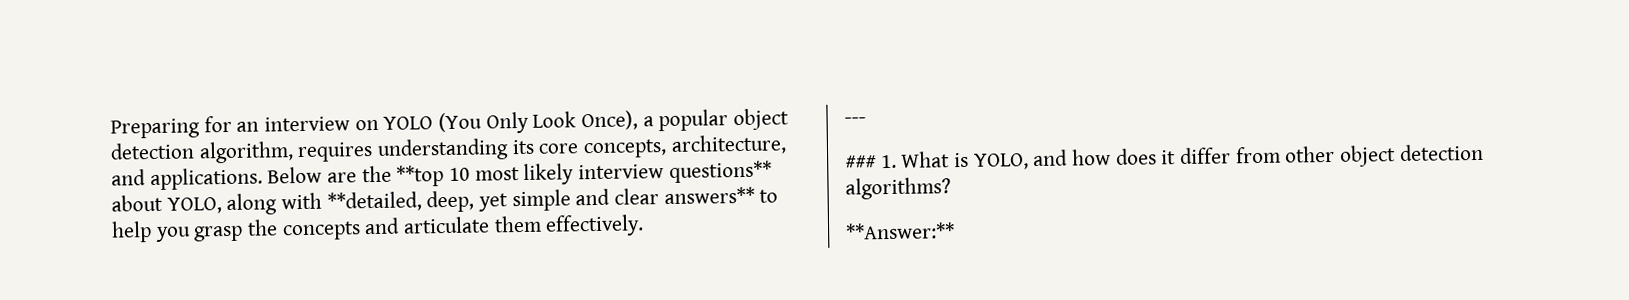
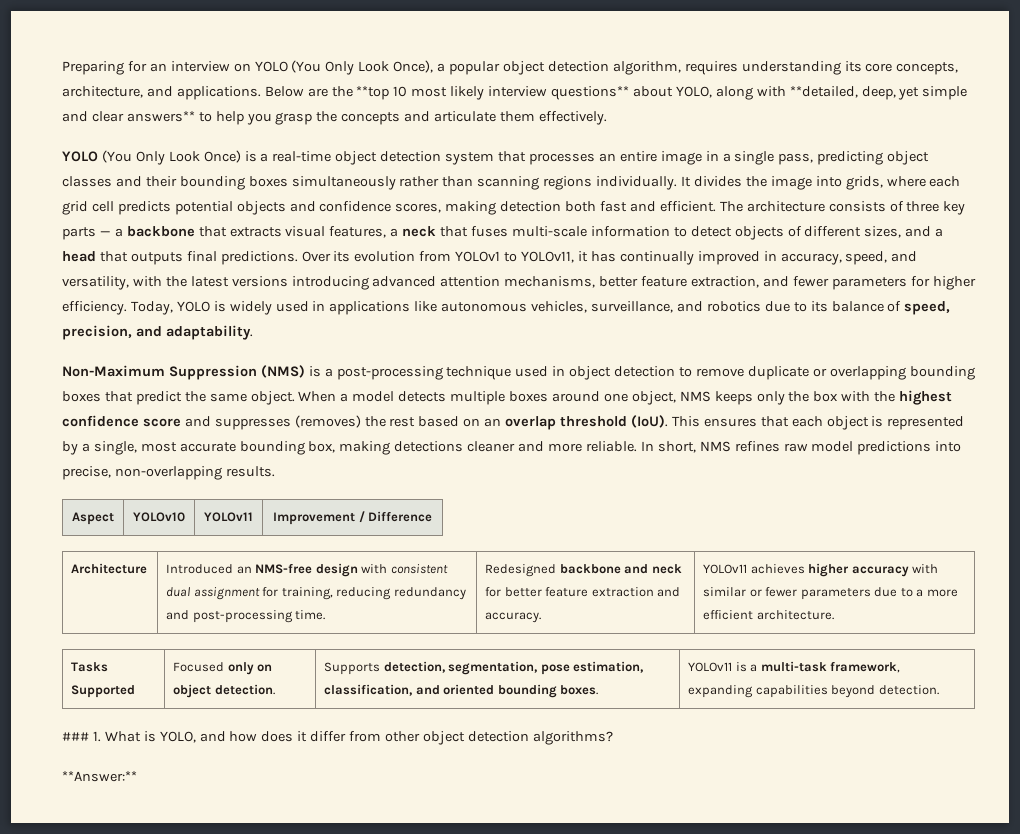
[844,117,866,124] --- -> [62,150,930,165] [62,176,961,190] [62,201,966,215] [62,226,944,240] [62,251,918,265] [62,276,976,290] [62,301,951,315] [62,325,253,340] [62,365,975,380] [62,390,953,405] [62,415,965,430] [62,441,962,455] [62,466,275,480] [72,512,114,525] [133,512,185,522] [203,512,253,522] [272,511,433,525] [71,563,148,574] [166,563,448,577] [166,587,466,600] [166,610,326,623] [485,564,682,577] [485,587,681,597] [485,612,542,623] [703,563,939,577] [703,587,958,600] [703,610,834,620] [71,662,109,672] [71,685,136,698] [173,662,273,675] [173,684,275,698] [324,661,644,675] [324,684,599,698] [688,661,901,673] [688,685,939,698] YOLO (You Only Look Once) is a real-time object detection system that processes an entire image in a single pass, predicting object classes and their bounding boxes simultaneously rather than scanning regions individually. It divides the image into grids, where each grid cell predicts potential objects and confidence scores, making detection both fast and efficient. The architecture consists of three key parts — a backbone that extracts visual features, a neck that fuses multi-scale information to detect objects of different sizes, and a head that outputs final predictions. Over its evolution from YOLOv1 to YOLOv11, it has continually improved in accuracy, speed, and versatility, with the latest versions introducing advanced attention mechanisms, better feature extraction, and fewer parameters for higher efficiency. Today, YOLO is widely used in applications like autonomous vehicles, surveillance, and robotics due to its balance of speed, precision, and adaptability. // Non-Maximum Suppression (NMS) is a post-processing technique used in object detection to remove duplicate or overlapping bounding boxes that predict the same object. When a model detects multiple boxes around one object, NMS keeps only the box with the highest confidence score and suppresses (removes) the rest based on an overlap threshold (IoU). This ensures that each object is represented by a single, most accurate bounding box, making detections cleaner and more reliable. In short, NMS refines raw model predictions into precise, non-overlapping results. // Aspect | YOLOv10 | YOLOv11 | Improvement / Difference // Architecture | Introduced an NMS-free design with consistent dual assignment for training, reducing redundancy and post-processing time. | Redesigned backbone and neck for better feature extraction and accuracy. | YOLOv11 achieves higher accuracy with similar or fewer parameters due to a more efficient architecture. // Tasks Supported | Focused only on object detection. | Supports detection, segmentation, pose estimation, classification, and oriented bounding boxes. | YOLOv11 is a multi-task framework, expanding capabilities beyond detection.

